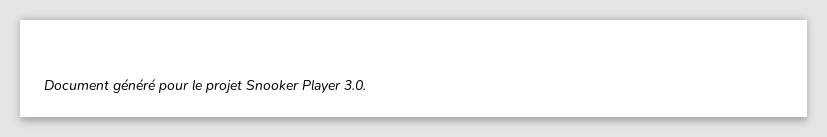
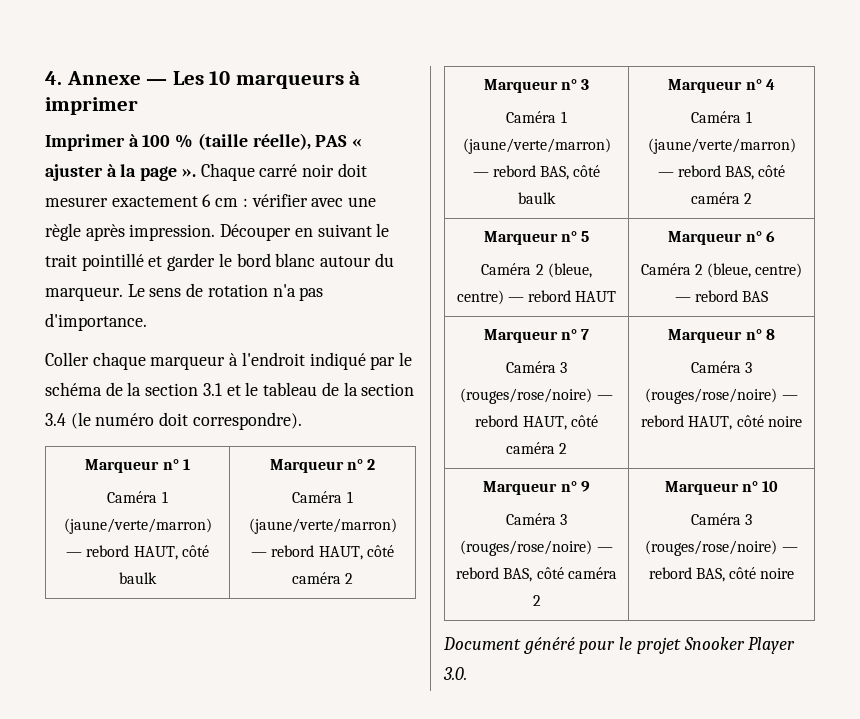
(44, 85) none -> [45,71,361,89] [45,97,138,115] [45,133,363,151] [45,163,367,181] [45,194,377,207] [45,223,390,241] [45,253,394,271] [45,283,324,301] [45,313,147,331] [45,352,413,370] [45,382,415,396] [45,412,302,430] [85,459,190,473] [107,491,168,503] [63,518,212,534] [66,545,209,560] [119,572,157,584] [269,459,376,473] [292,491,353,503] [248,518,397,534] [251,545,394,560] [291,572,354,584] [483,79,590,93] [506,111,567,123] [462,138,611,154] [472,165,601,180] [518,192,556,204] [668,79,775,93] [691,111,752,123] [647,138,796,154] [657,165,786,180] [690,192,753,204] [483,231,590,245] [481,263,592,278] [456,290,617,305] [668,231,775,245] [640,263,803,278] [674,290,769,302] [483,329,590,343] [505,361,568,373] [460,388,613,404] [475,415,598,430] [505,442,568,454] [668,329,775,343] [690,361,753,373] [645,388,798,404] [641,415,802,430] [483,481,590,495] [505,513,568,525] [460,540,613,556] [456,567,617,582] [532,595,541,606] [664,481,779,495] [690,513,753,525] [645,540,798,556] [648,567,795,582] 4. Annexe — Les 10 marqueurs à imprimer // Imprimer à 100 % (taille réelle), PAS « ajuster à la page ». Chaque carré noir doit mesurer exactement 6 cm : vérifier avec une règle après impression. Découper en suivant le trait pointillé et garder le bord blanc autour du marqueur. Le sens de rotation n'a pas d'importance. // Coller chaque marqueur à l'endroit indiqué par le schéma de la section 3.1 et le tableau de la section 3.4 (le numéro doit correspondre). // Marqueur n° 1 // Caméra 1 (jaune/verte/marron) — rebord HAUT, côté baulk | Marqueur n° 2 // Caméra 1 (jaune/verte/marron) — rebord HAUT, côté caméra 2 // Marqueur n° 3 // Caméra 1 (jaune/verte/marron) — rebord BAS, côté baulk | Marqueur n° 4 // Caméra 1 (jaune/verte/marron) — rebord BAS, côté caméra 2 // Marqueur n° 5 // Caméra 2 (bleue, centre) — rebord HAUT | Marqueur n° 6 // Caméra 2 (bleue, centre) — rebord BAS // Marqueur n° 7 // Caméra 3 (rouges/rose/noire) — rebord HAUT, côté caméra 2 | Marqueur n° 8 // Caméra 3 (rouges/rose/noire) — rebord HAUT, côté noire // Marqueur n° 9 // Caméra 3 (rouges/rose/noire) — rebord BAS, côté caméra 2 | Marqueur n° 10 // Caméra 3 (rouges/rose/noire) — rebord BAS, côté noire //

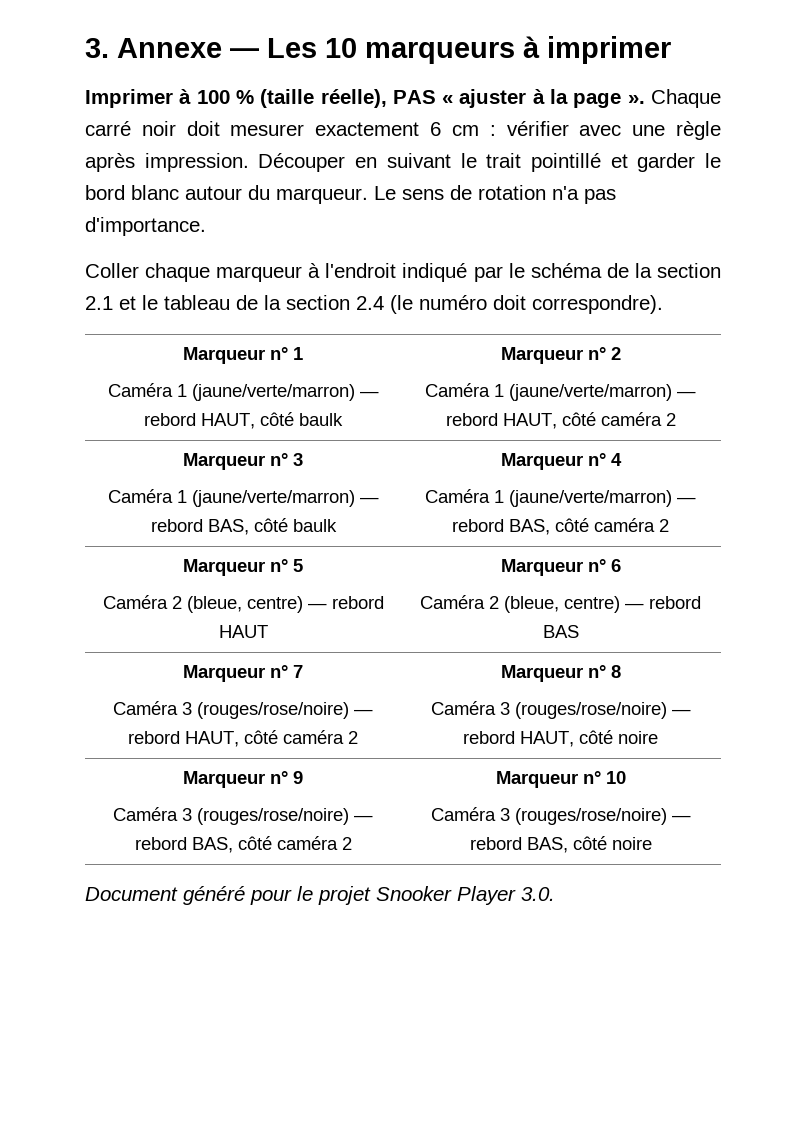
[45,71,62,85] 4. -> [85,38,109,58] 3.
[202,383,222,396] 3.1 -> [85,296,113,310] 2.1
[45,413,66,426] 3.4 -> [356,296,384,310] 2.4

